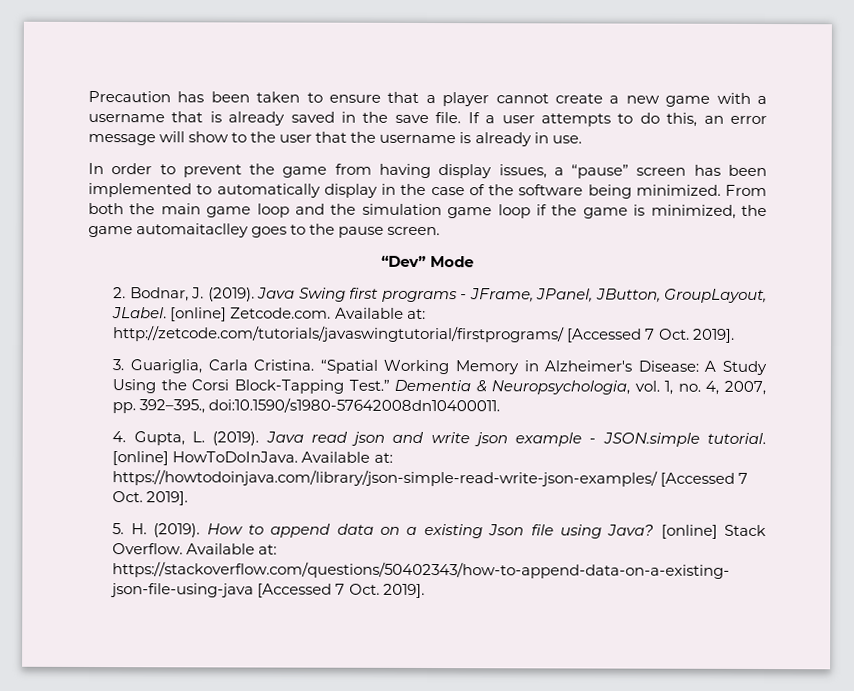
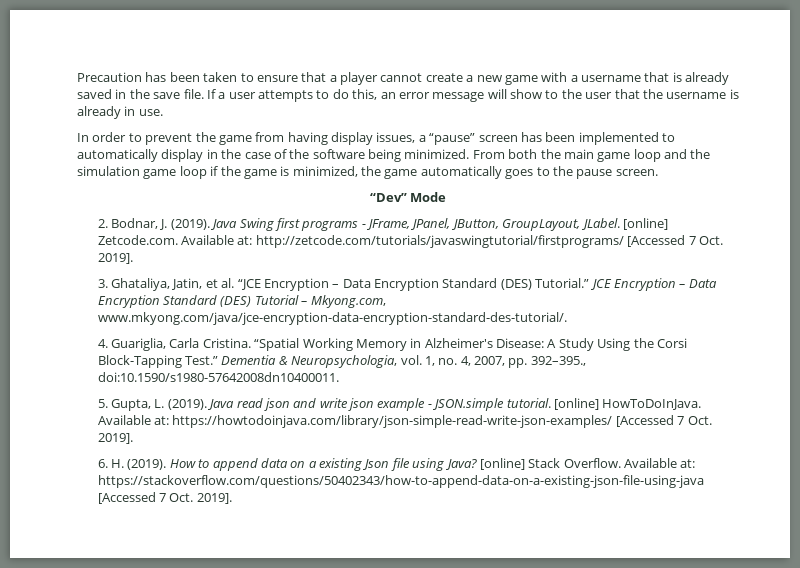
[136,223,250,238] automaitaclley -> [420,166,502,179] automatically
(125, 365) none -> [111,278,717,291] [97,295,386,308] [97,312,567,325] [97,339,108,348] Ghataliya, Jatin, et al. “JCE Encryption – Data Encryption Standard (DES) Tutorial.” JCE Encryption – Data Encryption Standard (DES) Tutorial – Mkyong.com, www.mkyong.com/java/jce-encryption-data-encryption-standard-des-tutorial/. // 4.
[112,431,127,443] 4. -> [97,399,108,408] 5.
[112,523,125,535] 5. -> [97,459,108,468] 6.

